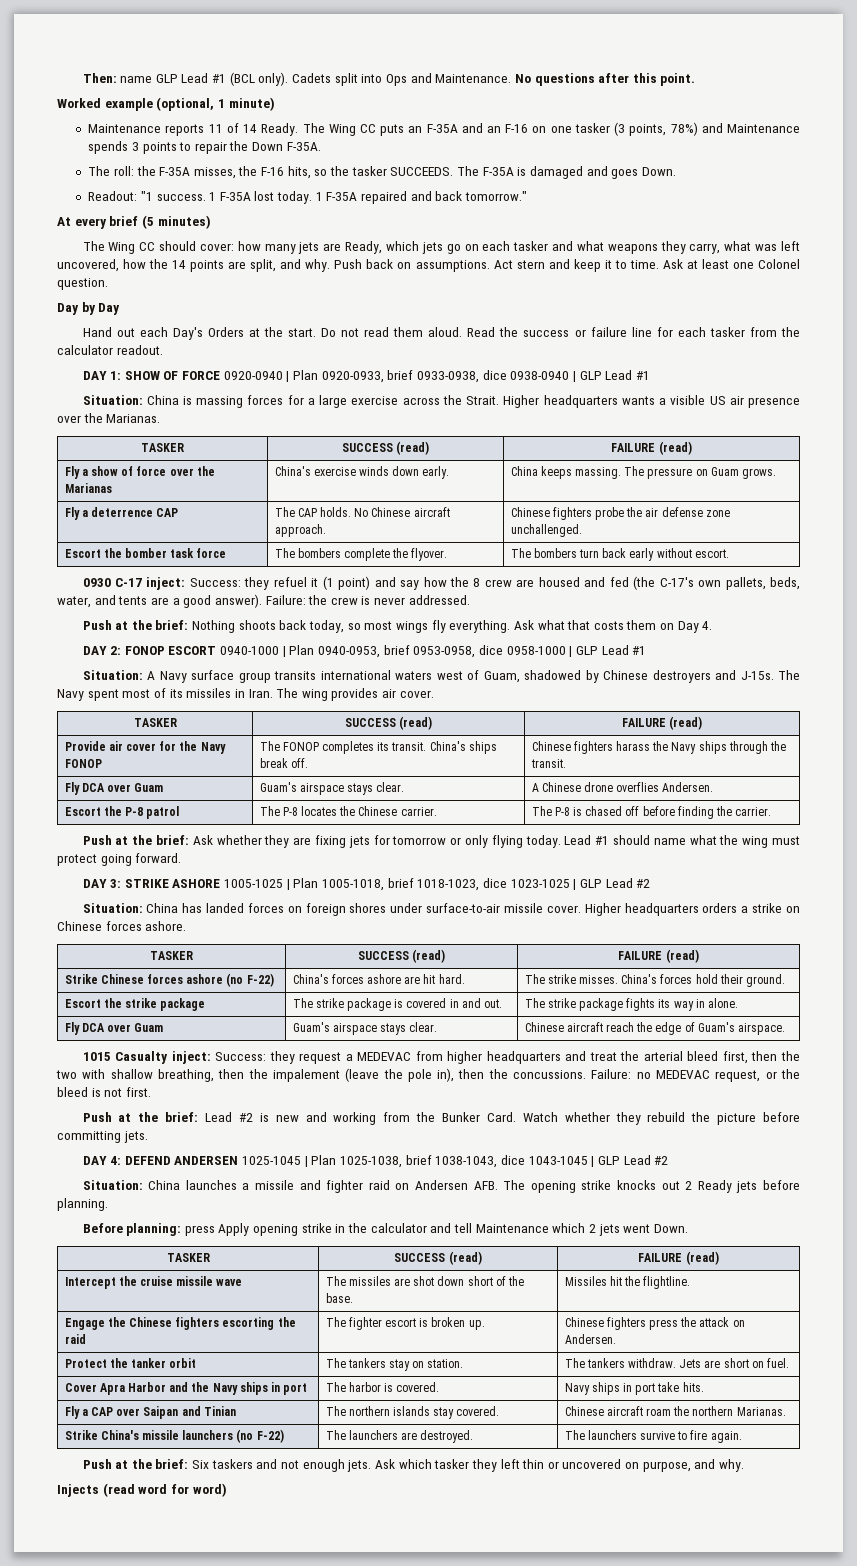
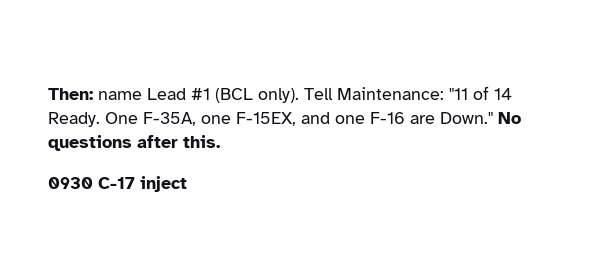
[155,74,178,83] GLP -> (142, 95) none
[292,73,696,86] [57,97,275,111] [88,122,800,136] [88,141,321,154] [88,166,676,179] [88,191,527,204] [57,215,211,229] [82,241,801,254] [57,259,800,272] [57,278,108,290] [57,302,121,315] [82,327,800,340] [57,345,163,355] [82,370,650,383] [82,395,800,408] [57,413,161,423] [141,443,184,452] [341,441,430,455] [611,441,692,455] [64,466,215,479] [64,483,112,493] [274,466,450,479] [510,466,777,479] [64,507,179,520] [274,507,450,517] [274,524,326,537] [510,507,730,520] [510,524,582,537] [64,548,227,558] [274,548,448,561] [510,548,729,561] [82,576,801,590] [57,594,470,608] [82,620,713,633] [82,645,647,658] [82,670,801,683] [57,688,434,701] [133,718,177,727] [344,716,433,730] [621,716,703,730] [64,741,226,754] [64,759,102,768] [259,741,497,754] [259,758,308,768] [531,741,787,754] [530,759,566,768] [64,782,164,795] [259,782,405,795] [531,782,714,792] [64,806,180,819] [259,806,437,816] [531,806,772,819] [82,835,800,848] [57,853,182,866] [82,878,651,891] [82,903,801,916] [57,921,187,931] [150,951,193,960] [357,949,446,963] [618,949,699,963] [64,973,274,987] [292,974,465,984] [524,974,786,987] [64,998,206,1011] [292,998,503,1011] [524,998,739,1011] [64,1022,164,1035] [292,1022,438,1035] [524,1022,786,1035] [82,1051,800,1064] [56,1068,800,1082] [57,1087,151,1097] [82,1112,801,1125] [57,1131,148,1143] [82,1155,669,1168] [82,1180,801,1193] [57,1198,108,1211] [82,1223,688,1236] [166,1253,210,1262] [394,1251,482,1265] [638,1251,719,1265] [64,1276,243,1289] [325,1276,525,1286] [325,1293,353,1303] [564,1276,691,1289] [64,1317,296,1330] [64,1334,86,1344] [325,1317,485,1330] [564,1317,745,1330] [564,1334,616,1344] [64,1358,197,1368] [325,1358,464,1371] [564,1358,790,1368] [64,1382,308,1395] [325,1382,440,1392] [564,1382,704,1395] [64,1406,236,1419] [325,1406,500,1419] [564,1406,786,1416] [64,1429,284,1443] [325,1430,474,1443] [564,1430,742,1443] [82,1459,745,1472] [57,1483,227,1497] Cadets split into Ops and Maintenance. No questions after this point. // Worked example (optional, 1 minute) // Maintenance reports 11 of 14 Ready. The Wing CC puts an F-35A and an F-16 on one tasker (3 points, 78%) and Maintenance spends 3 points to repair the Down F-35A. // The roll: the F-35A misses, the F-16 hits, so the tasker SUCCEEDS. The F-35A is damaged and goes Down. // Readout: "1 success. 1 F-35A lost today. 1 F-35A repaired and back tomorrow." // At every brief (5 minutes) // The Wing CC should cover: how many jets are Ready, which jets go on each tasker and what weapons they carry, what was left uncovered, how the 14 points are split, and why. Push back on assumptions. Act stern and keep it to time. Ask at least one Colonel question. // Day by Day // Hand out each Day's Orders at the start. Do not read them aloud. Read the success or failure line for each tasker from the calculator readout. // DAY 1: SHOW OF FORCE 0920-0940 | Plan 0920-0933, brief 0933-0938, dice 0938-0940 | GLP Lead #1 // Situation: China is massing forces for a large exercise across the Strait. Higher headquarters wants a visible US air presence over the Marianas. // TASKER | SUCCESS (read) | FAILURE (read) // Fly a show of force over the Marianas | China's exercise winds down early. | China keeps massing. The pressure on Guam grows. // Fly a deterrence CAP | The CAP holds. No Chinese aircraft approach. | Chinese fighters probe the air defense zone unchallenged. // Escort the bomber task force | The bombers complete the flyover. | The bombers turn back early without escort. // 0930 C-17 inject: Success: they refuel it (1 point) and say how the 8 crew are housed and fed (the C-17's own pallets, beds, water, and tents are a good answer). Failure: the crew is never addressed. // Push at the brief: Nothing shoots back today, so most wings fly everything. Ask what that costs them on Day 4. // DAY 2: FONOP ESCORT 0940-1000 | Plan 0940-0953, brief 0953-0958, dice 0958-1000 | GLP Lead #1 // Situation: A Navy surface group transits international waters west of Guam, shadowed by Chinese destroyers and J-15s. The Navy spent most of its missiles in Iran. The wing provides air cover. // TASKER | SUCCESS (read) | FAILURE (read) // Provide air cover for the Navy FONOP | The FONOP completes its transit. China's ships break off. | Chinese fighters harass the Navy ships through the transit. // Fly DCA over Guam | Guam's airspace stays clear. | A Chinese drone overflies Andersen. // Escort the P-8 patrol | The P-8 locates the Chinese carrier. | The P-8 is chased off before finding the carrier. // Push at the brief: Ask whether they are fixing jets for tomorrow or only flying today. Lead #1 should name what the wing must protect going forward. // DAY 3: STRIKE ASHORE 1005-1025 | Plan 1005-1018, brief 1018-1023, dice 1023-1025 | GLP Lead #2 // Situation: China has landed forces on foreign shores under surface-to-air missile cover. Higher headquarters orders a strike on Chinese forces ashore. // TASKER | SUCCESS (read) | FAILURE (read) // Strike Chinese forces ashore (no F-22) | China's forces ashore are hit hard. | The strike misses. China's forces hold their ground. // Escort the strike package | The strike package is covered in and out. | The strike package fights its way in alone. // Fly DCA over Guam | Guam's airspace stays clear. | Chinese aircraft reach the edge of Guam's airspace. // 1015 Casualty inject: Success: they request a MEDEVAC from higher headquarters and treat the arterial bleed first, then the two with shallow breathing, then the impalement (leave the pole in), then the concussions. Failure: no MEDEVAC request, or the bleed is not first. // Push at the brief: Lead #2 is new and working from the Bunker Card. Watch whether they rebuild the picture before committing jets. // DAY 4: DEFEND ANDERSEN 1025-1045 | Plan 1025-1038, brief 1038-1043, dice 1043-1045 | GLP Lead #2 // Situation: China launches a missile and fighter raid on Andersen AFB. The opening strike knocks out 2 Ready jets before planning. // Before planning: press Apply opening strike in the calculator and tell Maintenance which 2 jets went Down. // TASKER | SUCCESS (read) | FAILURE (read) // Intercept the cruise missile wave | The missiles are shot down short of the base. | Missiles hit the flightline. // Engage the Chinese fighters escorting the raid | The fighter escort is broken up. | Chinese fighters press the attack on Andersen. // Protect the tanker orbit | The tankers stay on station. | The tankers withdraw. Jets are short on fuel. // Cover Apra Harbor and the Navy ships in port | The harbor is covered. | Navy ships in port take hits. // Fly a CAP over Saipan and Tinian | The northern islands stay covered. | Chinese aircraft roam the northern Marianas. // Strike China's missile launchers (no F-22) | The launchers are destroyed. | The launchers survive to fire again. // Push at the brief: Six taskers and not enough jets. Ask which tasker they left thin or uncovered on purpose, and why. // Injects (read word for word) -> [304,86,512,100] [48,112,521,127] [48,135,220,151] [48,176,187,192] Tell Maintenance: "11 of 14 Ready. One F-35A, one F-15EX, and one F-16 are Down." No questions after this. // 0930 C-17 inject

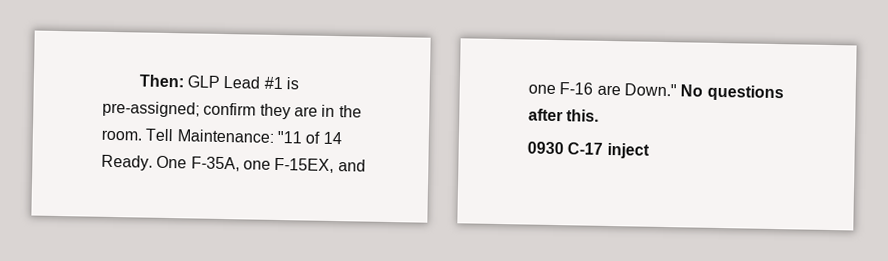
[98,91,142,100] name -> [187,75,221,88] GLP
[215,88,299,103] (BCL only). -> [285,77,299,90] [102,100,362,120] [101,129,142,141] is pre-assigned; confirm they are in the room.

